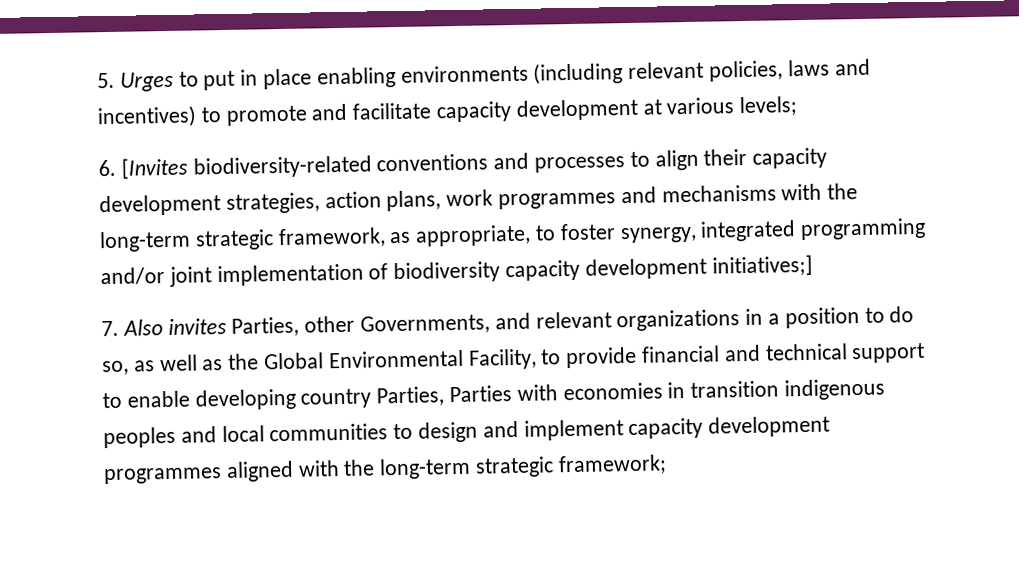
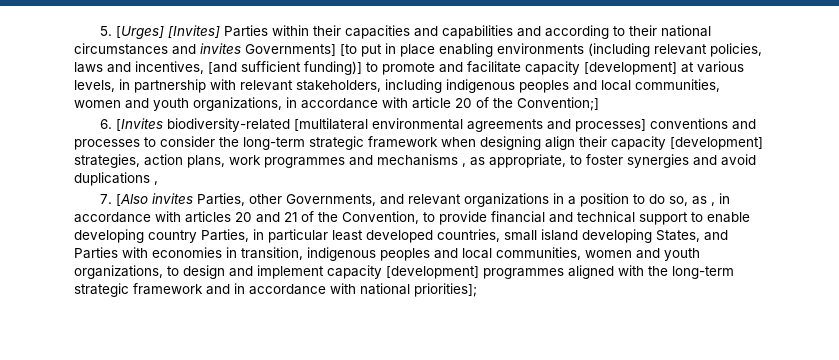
[119,71,199,92] Urges to -> [116,25,712,39] [74,43,357,56] [Urges] [Invites] Parties within their capacities and capabilities and according to their national circumstances and invites Governments] [to
[97,105,197,129] incentives) -> [135,61,362,75] incentives, [and sufficient funding)]
[515,98,639,121] development -> [584,62,677,75] [development]
[739,96,798,117] [98,151,650,179] levels; // 6. [Invites biodiversity-related conventions and processes to -> [74,79,720,93] [74,97,599,111] [100,118,757,132] [74,136,541,150] levels, in partnership with relevant stakeholders, including indigenous peoples and local communities, women and youth organizations, in accordance with article 20 of the Convention;] // 6. [Invites biodiversity-related [multilateral environmental agreements and processes] conventions and processes to consider the long-term strategic framework when designing
[99,194,221,217] development -> [670,137,763,150] [development]
[781,183,859,201] [99,217,927,253] [100,254,813,287] with the long-term strategic framework, as appropriate, to foster synergy, integrated programming and/or joint implementation of biodiversity capacity development initiatives;] -> [462,154,756,168] [74,172,158,186] , as appropriate, to foster synergies and avoid duplications ,
[122,319,163,336] Also -> [116,194,149,206] [Also
[159,348,537,372] well as the Global Environmental Facility, -> [711,193,731,206] [74,211,419,224] , in accordance with articles 20 and 21 of the Convention,
(445, 396) none -> [253,229,728,243] in particular least developed countries, small island developing States, and
[690,378,886,401] [103,423,389,449] transition indigenous peoples and local communities -> [241,247,700,261] [74,265,163,279] transition, indigenous peoples and local communities, women and youth organizations,
[708,415,831,438] development -> [386,266,479,279] [development]
[557,454,667,476] framework; -> [133,283,477,297] framework and in accordance with national priorities];

